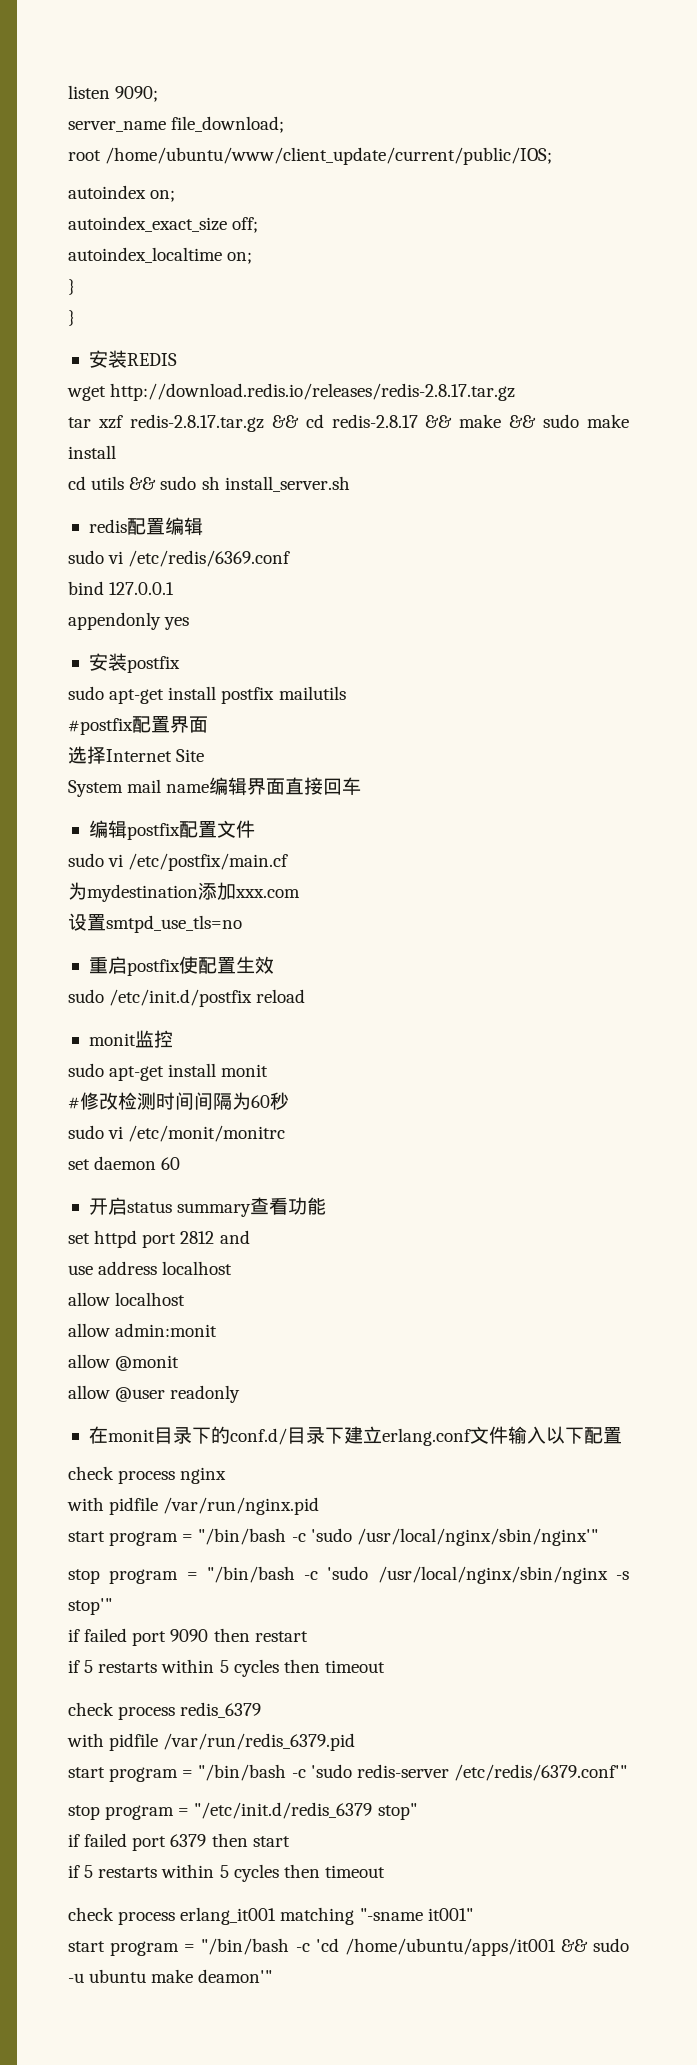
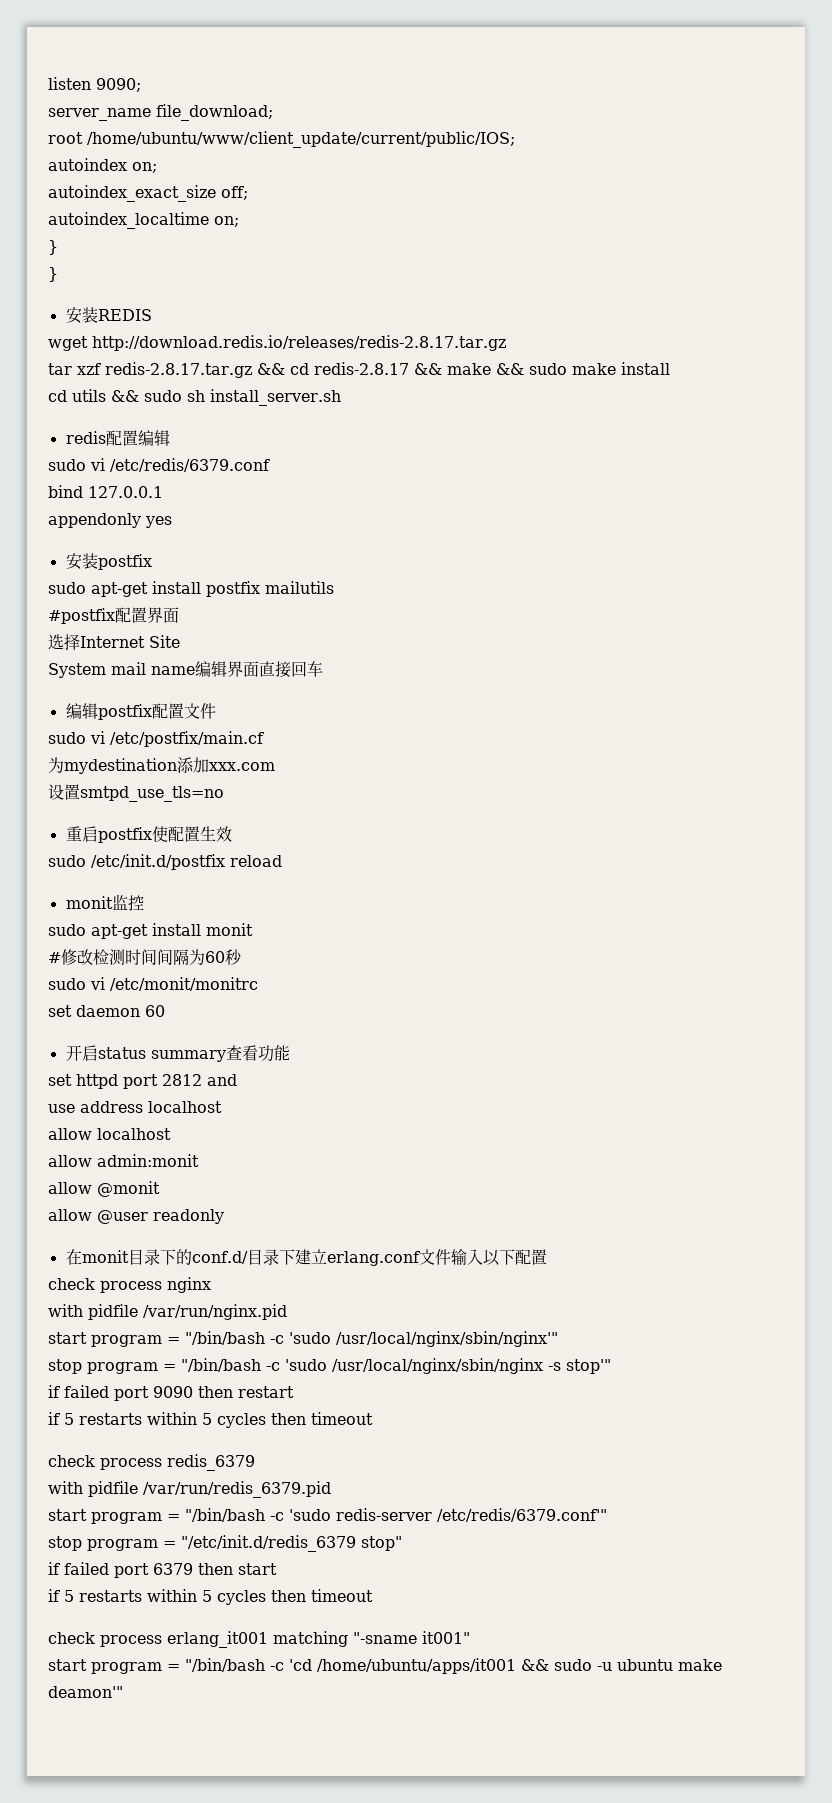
[128,550,291,567] /etc/redis/6369.conf -> [110,458,270,472] /etc/redis/6379.conf

